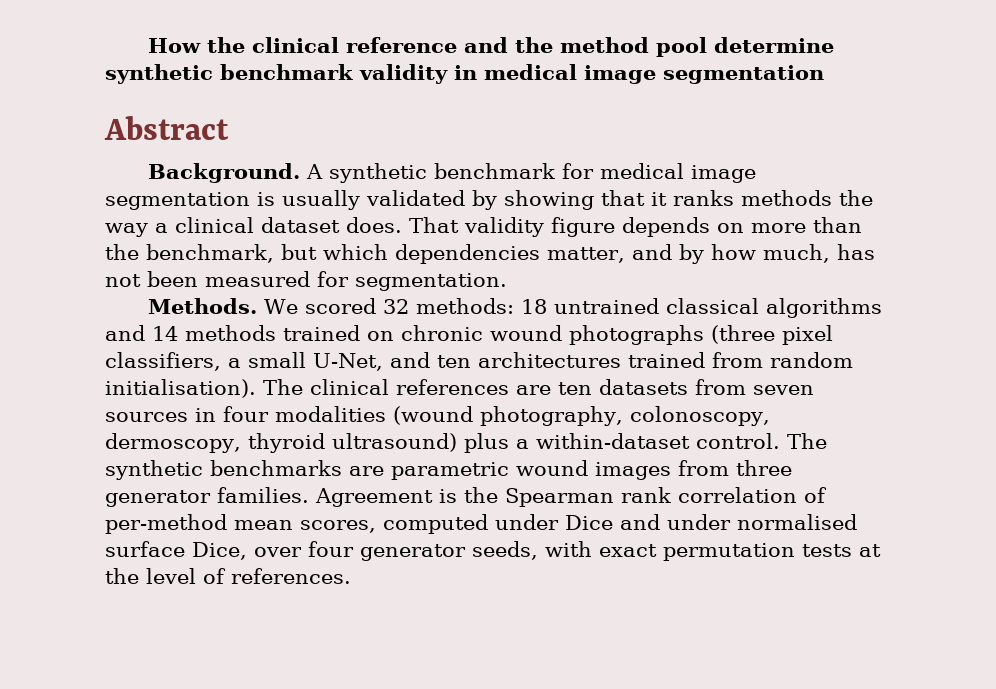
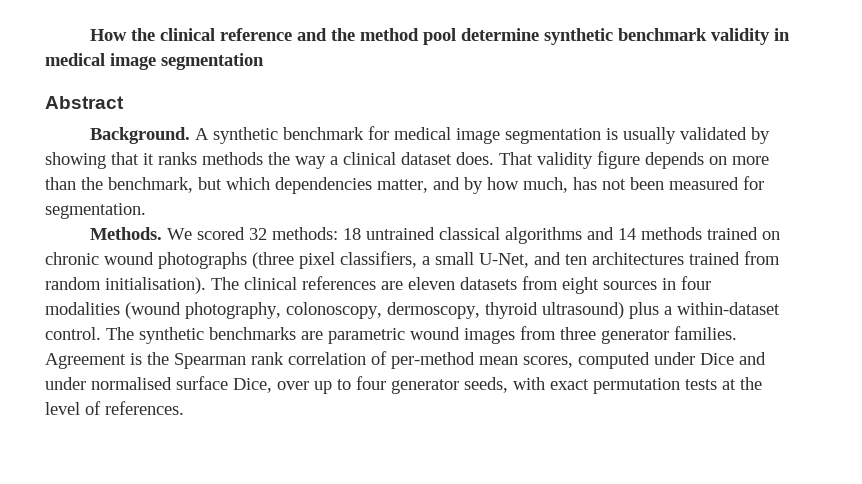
[558,382,592,395] ten -> [408,277,455,290] eleven
[753,385,814,395] seven -> [562,277,599,294] eight
(302, 552) none -> [314,379,351,394] up to

